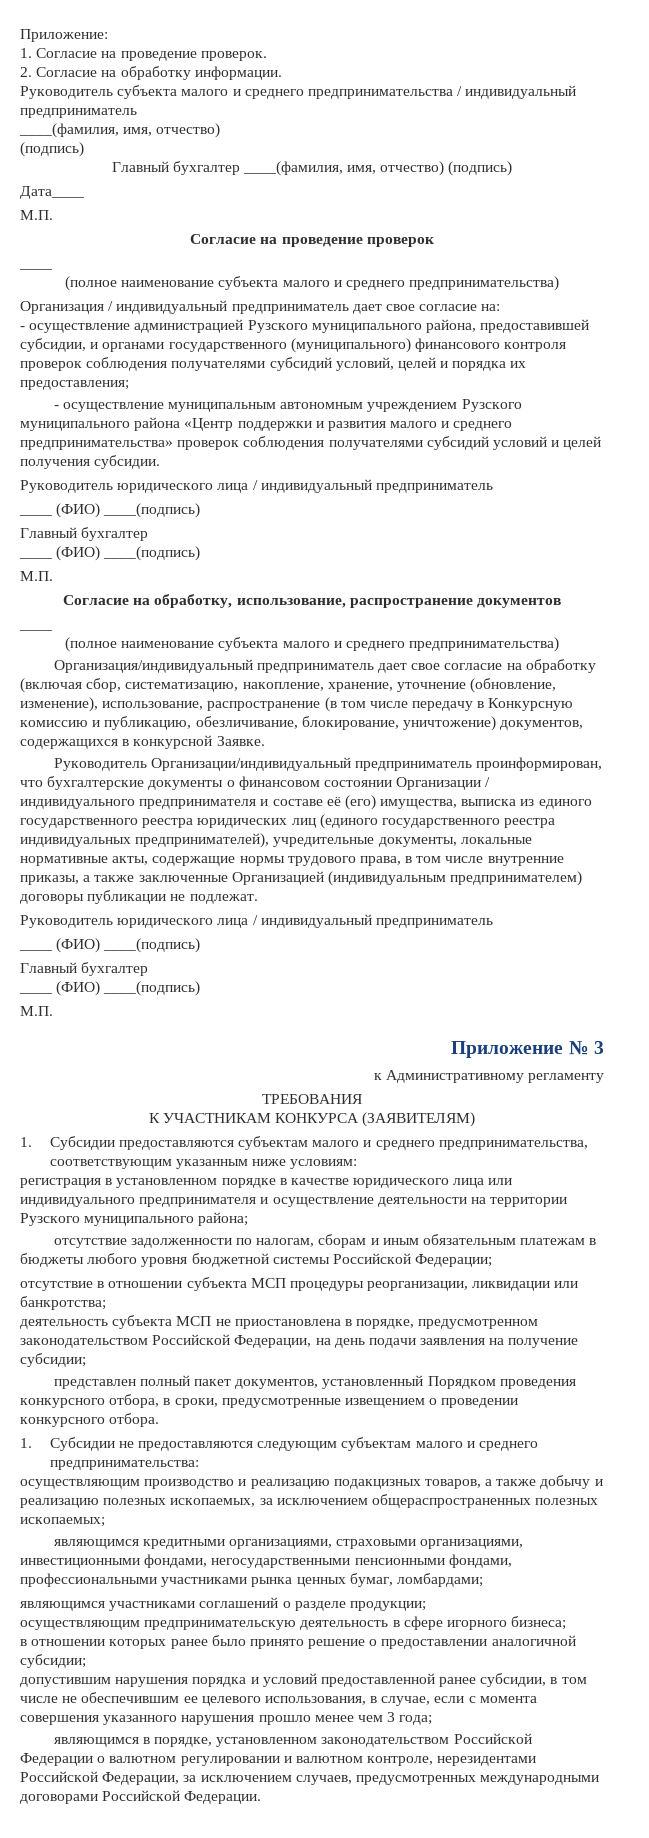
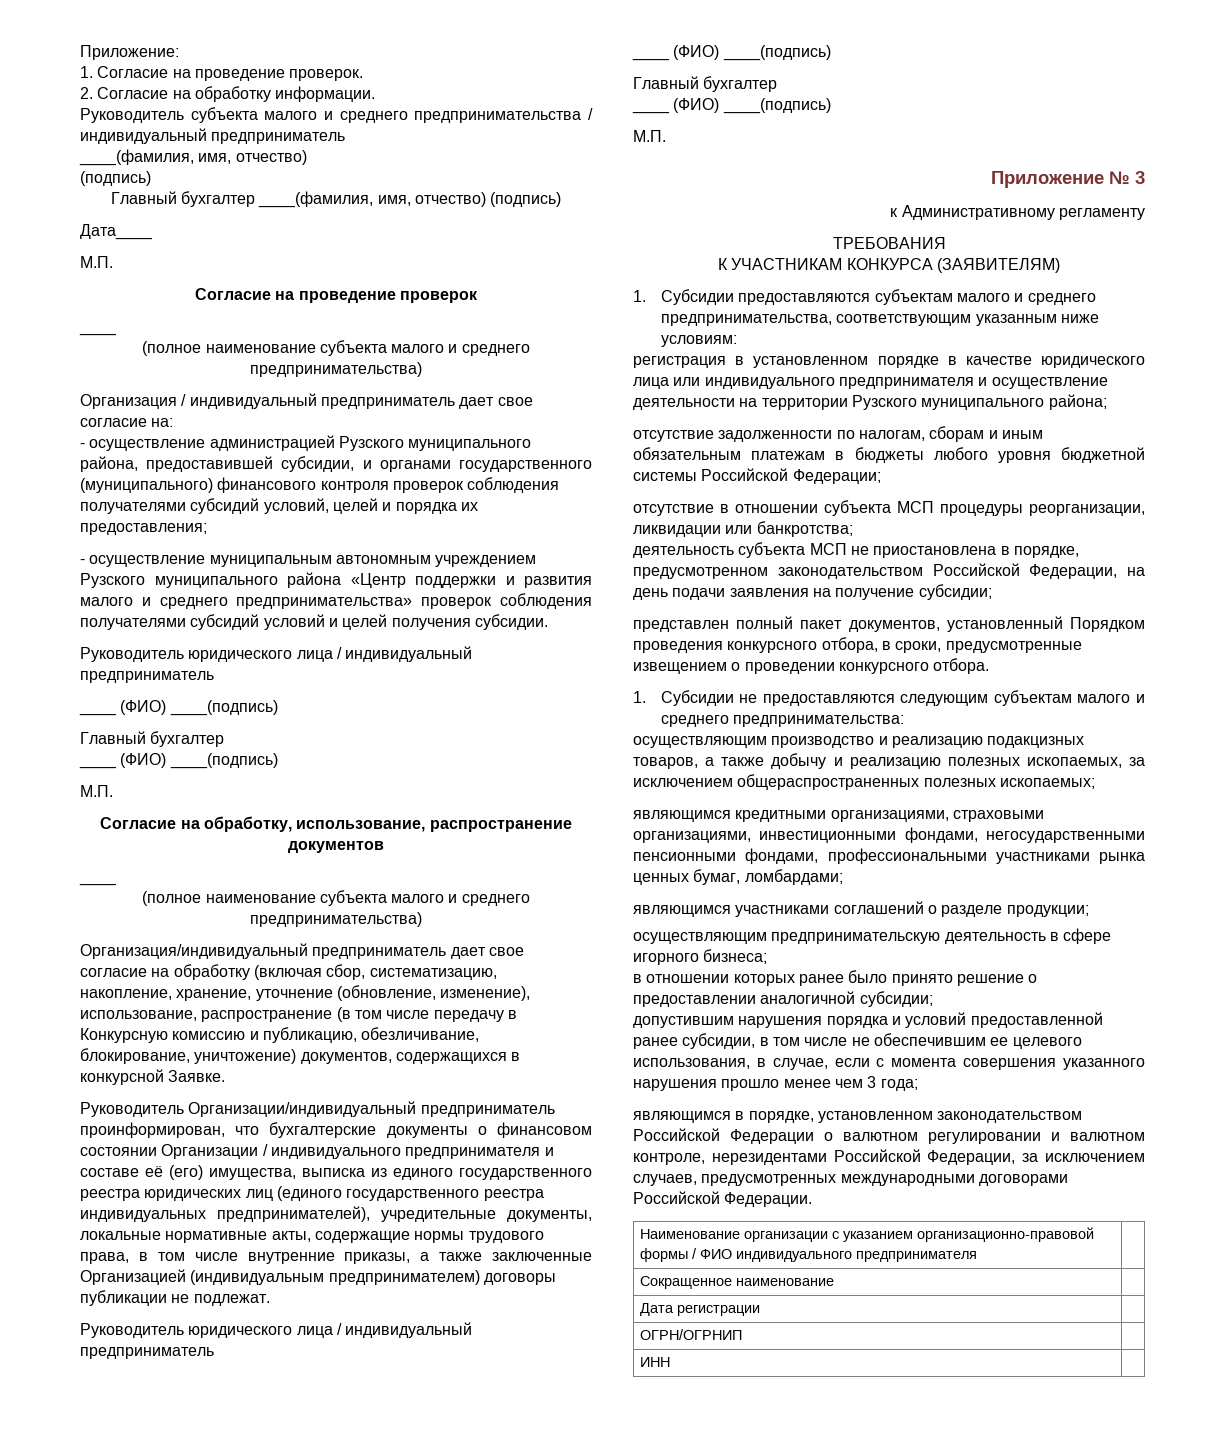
(262, 1797) none -> [640,1227,1095,1242] [640,1248,978,1262] [640,1276,835,1289] [640,1303,761,1316] [640,1329,743,1340] [640,1357,671,1367] // Наименование организации с указанием организационно-правовой формы / ФИО индивидуального предпринимателя | // Сокращенное наименование | // Дата регистрации | // ОГРН/ОГРНИП | // ИНН |

